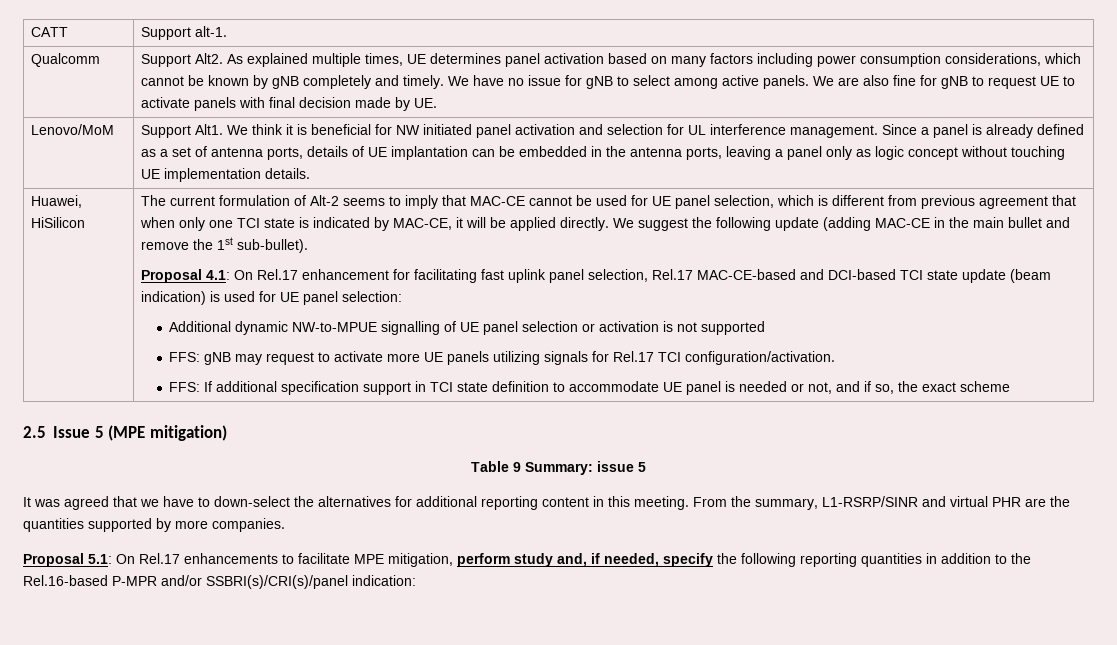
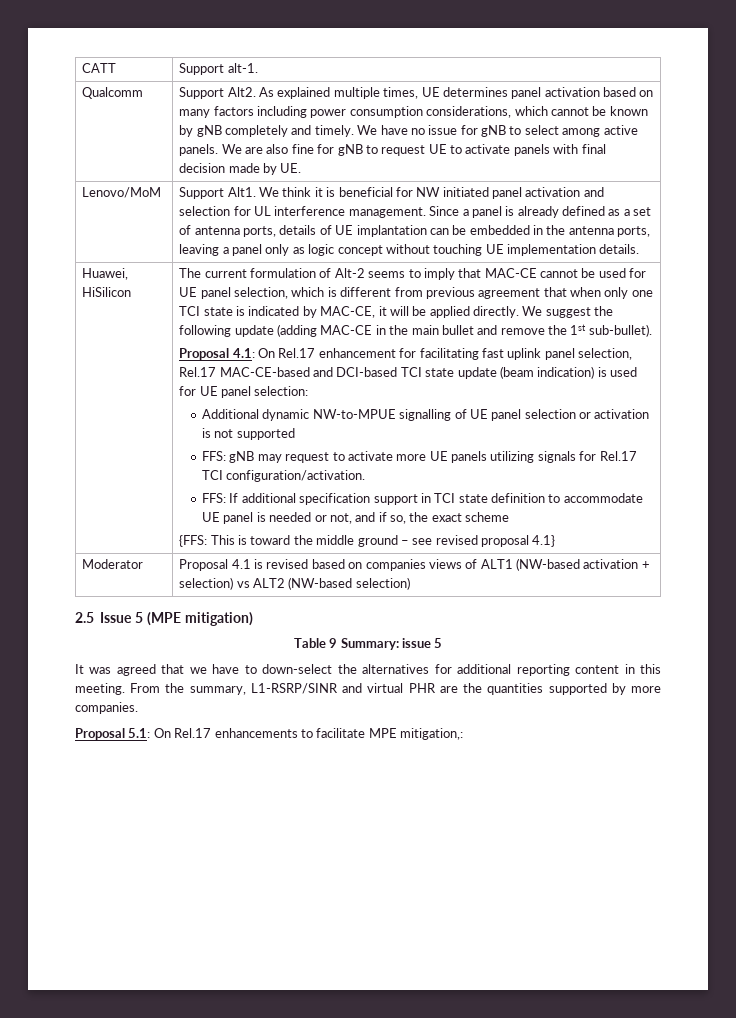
(1011, 386) none -> [179,535,556,547] [82,559,144,569] [179,558,650,571] [179,577,410,590] // {FFS: This is toward the middle ground – see revised proposal 4.1} // Moderator | Proposal 4.1 is revised based on companies views of ALT1 (NW-based activation + selection) vs ALT2 (NW-based selection)
[388,553,1031,567] [23,575,416,589] mitigation, perform study and, if needed, specify the following reporting quantities in addition to the Rel.16-based P-MPR and/or SSBRI(s)/CRI(s)/panel indication: -> [400,728,463,740] mitigation,:

